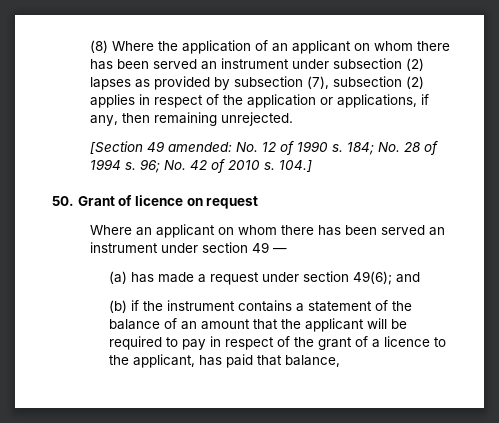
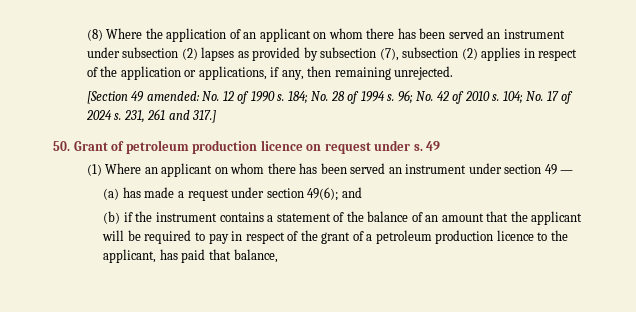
[278,160,312,172] 104.] -> [502,91,574,104] [85,109,217,123] 104; No. 17 of 2024 s. 231, 261 and 317.]
(133, 200) none -> [125,140,258,154] petroleum production
(259, 202) // -> [374,140,441,151] [86,164,102,176] under s. 49 // (1)
(380, 343) none -> [375,230,494,244] petroleum production

